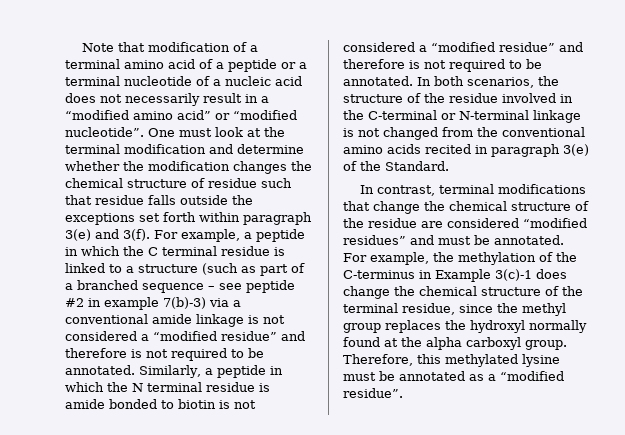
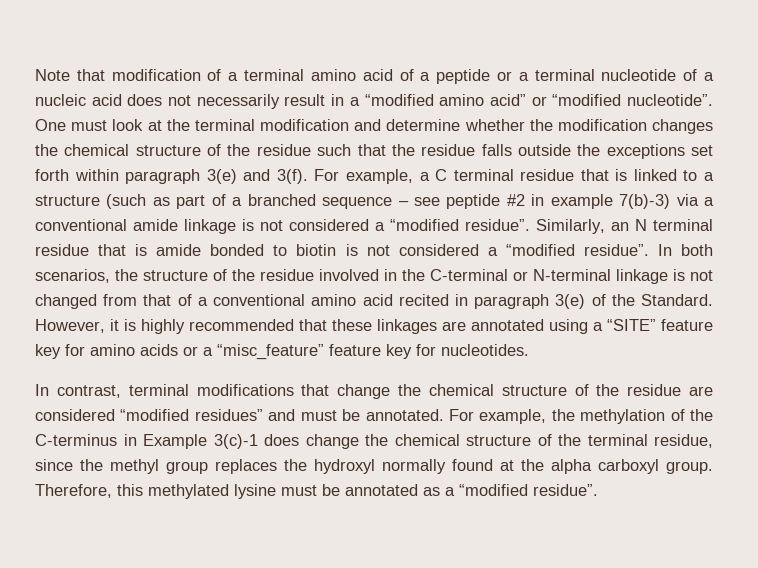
(205, 183) none -> [227,144,251,156] the
(92, 200) none -> [391,144,415,156] the
[256,229,305,242] [65,246,144,256] peptide in which the -> (430, 176) none
(270, 251) none -> [580,169,609,181] that
[221,331,305,341] [65,348,264,361] [65,365,283,378] [65,382,128,392] residue” and therefore is not required to be annotated. Similarly, a peptide in which the -> [465,219,629,234] residue”. Similarly, an
(255, 387) none -> [98,244,127,256] that
[499,42,583,52] [343,59,542,72] [343,76,413,86] residue” and therefore is not required to be annotated. -> [583,244,649,256] residue”.
[477,127,498,137] the -> [143,294,208,306] that of a
[387,144,421,154] acids -> [362,294,393,306] acid
(449, 166) none -> [35,319,713,334] [35,344,529,360] However, it is highly recommended that these linkages are annotated using a “SITE” feature key for amino acids or a “misc_feature” feature key for nucleotides.

